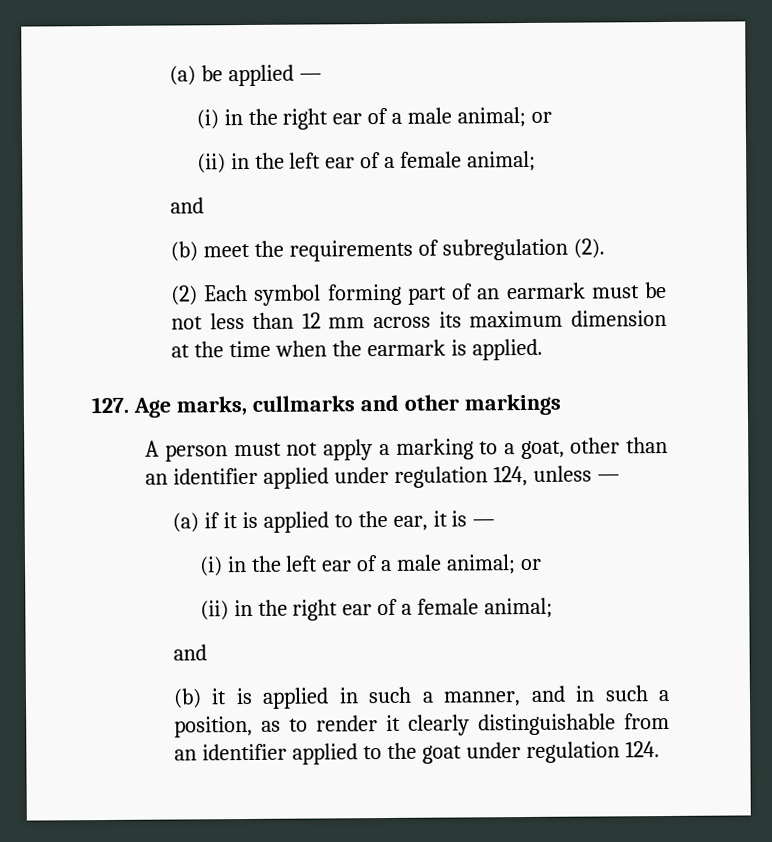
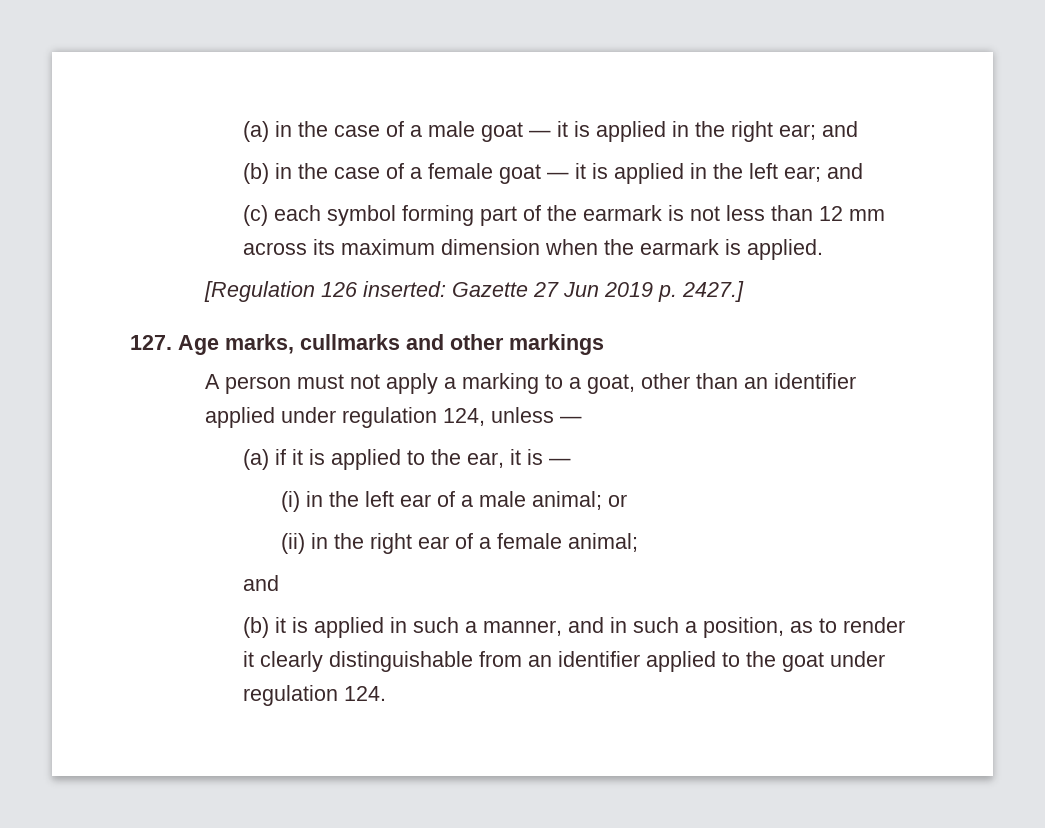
[168,64,322,87] [195,106,553,130] [196,150,537,174] [169,197,204,214] [169,238,605,262] [170,281,667,306] (a) be applied — // (i) in the right ear of a male animal; or // (ii) in the left ear of a female animal; // and // (b) meet the requirements of subregulation (2). // (2) Each symbol forming part of an earmark must be -> [242,121,858,142] [242,163,863,184] [242,205,684,226] (a) in the case of a male goat — it is applied in the right ear; and // (b) in the case of a female goat — it is applied in the left ear; and // (c) each symbol forming part of the earmark is
[170,340,271,358] at the time -> (540, 247) none
(543, 349) none -> [204,281,745,302] // [Regulation 126 inserted: Gazette 27 Jun 2019 p. 2427.]

